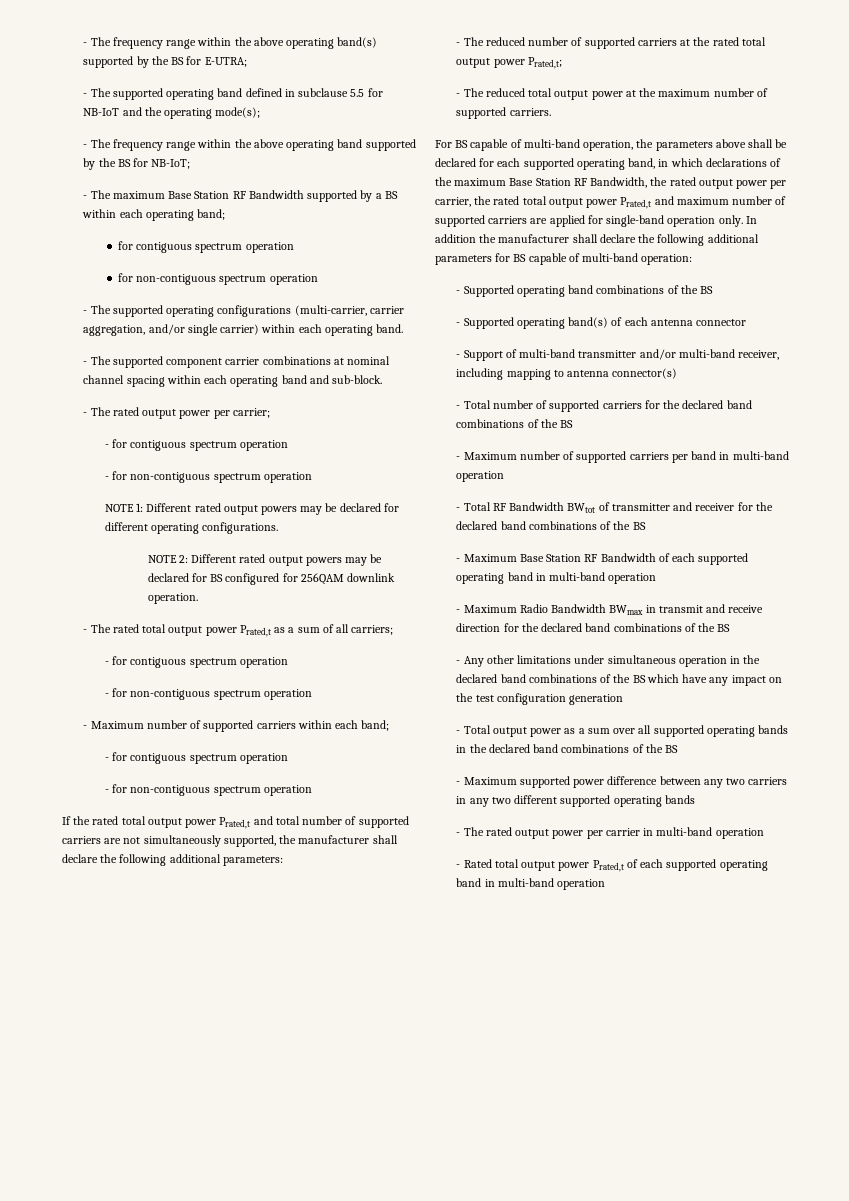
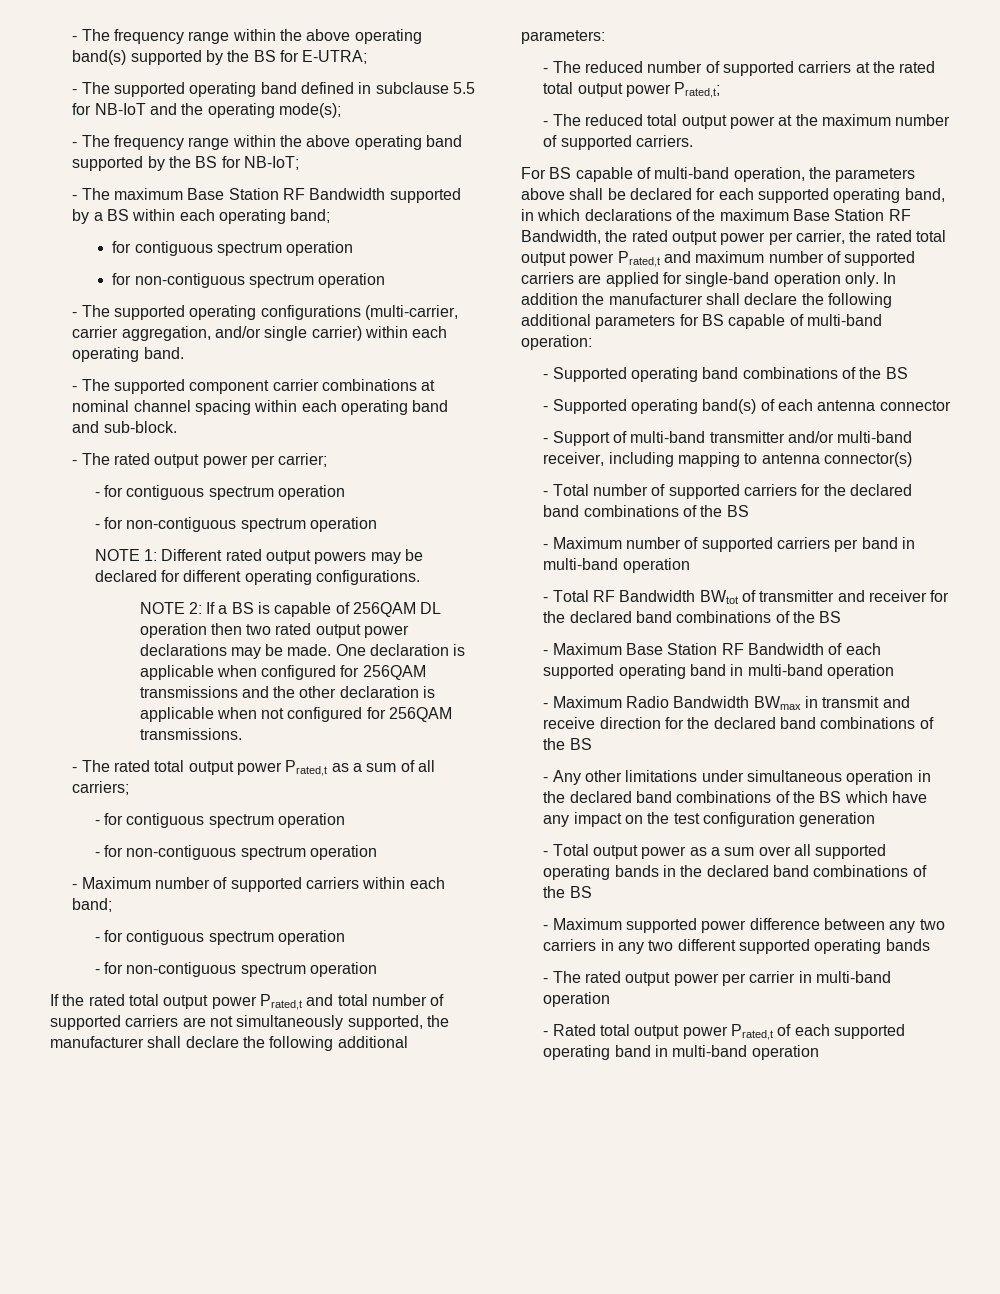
[191,554,383,566] [147,573,396,585] [147,593,198,604] Different rated output powers may be declared for BS configured for 256QAM downlink operation. -> [206,602,442,617] [139,623,410,638] [139,644,466,659] [139,665,426,680] [139,686,436,698] [139,707,453,722] [139,728,242,740] If a BS is capable of 256QAM DL operation then two rated output power declarations may be made. One declaration is applicable when configured for 256QAM transmissions and the other declaration is applicable when not configured for 256QAM transmissions.

